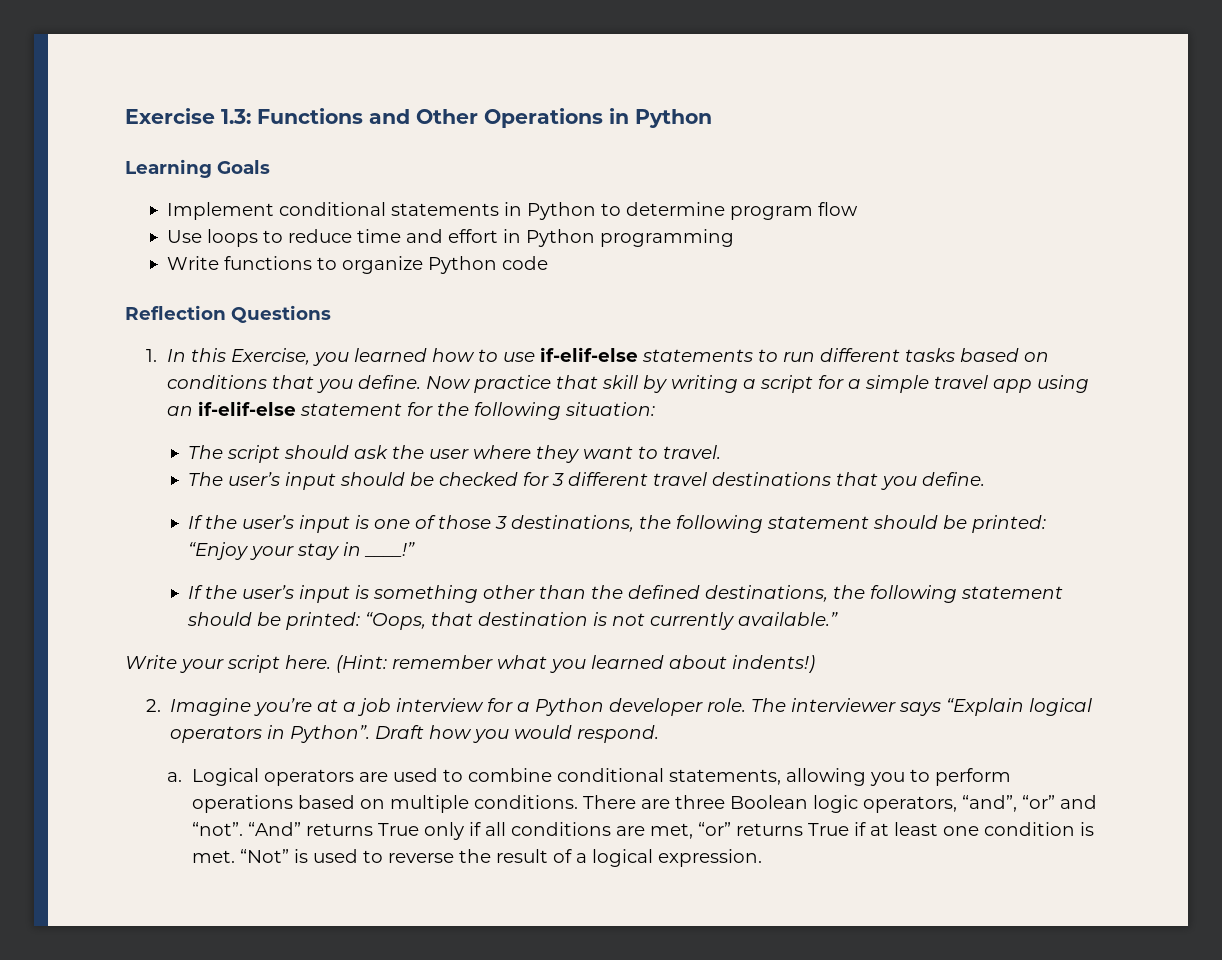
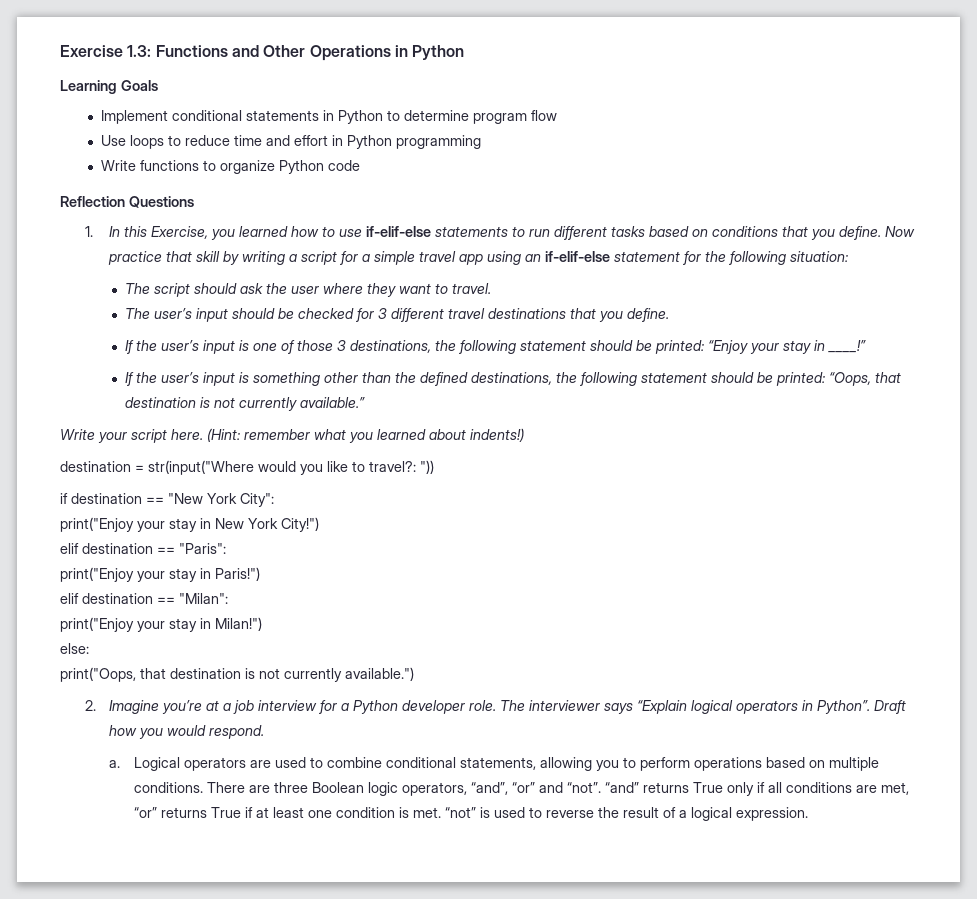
(815, 664) none -> [60,460,434,475] [60,493,274,507] [60,517,319,532] [60,543,226,554] [60,567,260,582] [60,593,228,604] [60,617,262,632] [60,643,89,654] [60,667,414,682] // destination = str(input("Where would you like to travel?: ")) // if destination == "New York City": // print("Enjoy your stay in New York City!") // elif destination == "Paris": // print("Enjoy your stay in Paris!") // elif destination == "Milan": // print("Enjoy your stay in Milan!") // else: // print("Oops, that destination is not currently available.")
[247,822,301,836] “And” -> [605,782,640,793] “and”
[239,849,289,863] “Not” -> [445,807,477,818] “not”

